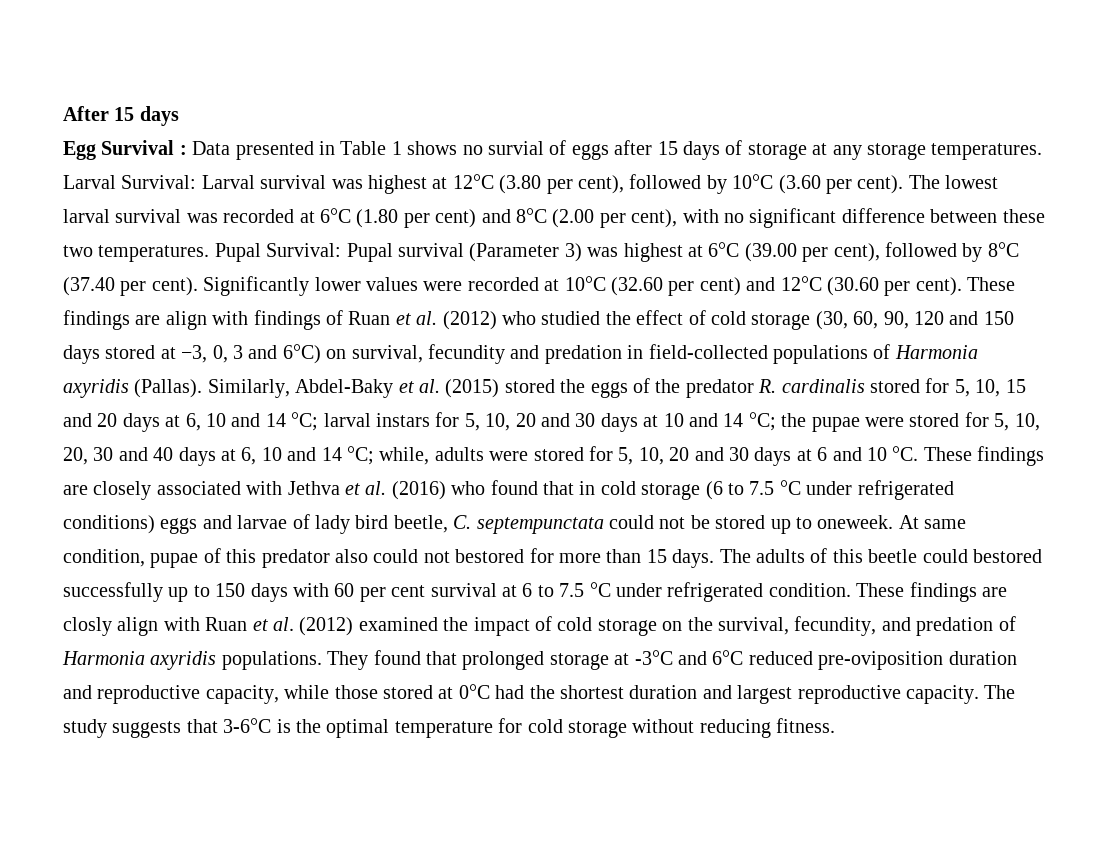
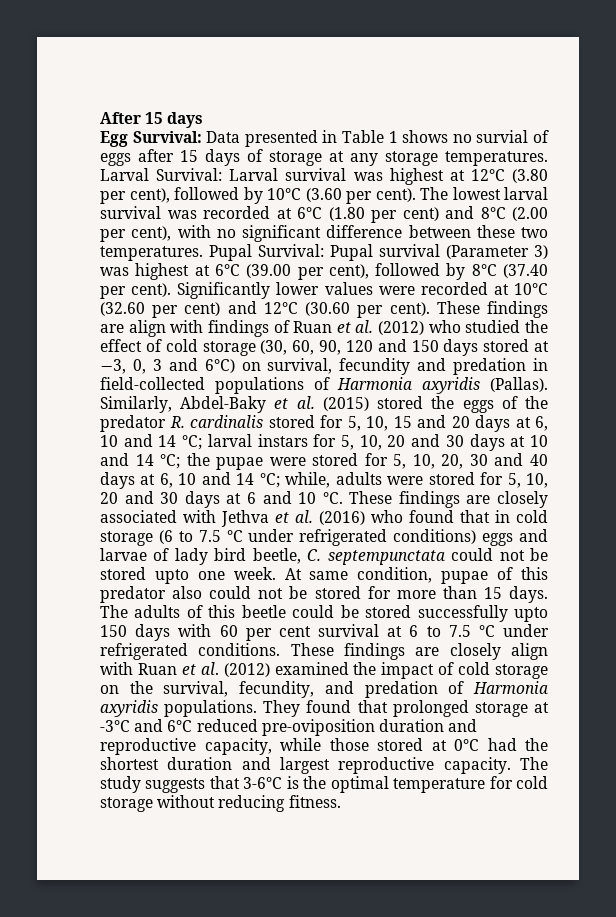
[101,140,187,155] Survival : -> [132,131,202,143] Survival:
[770,515,894,534] up to oneweek. -> [154,567,276,584] upto one week.
[455,549,525,563] bestored -> [289,586,361,599] be stored
[972,549,1042,563] [63,582,210,602] bestored successfully up to -> [340,605,548,622] be stored successfully upto
[768,582,1007,602] [63,617,112,636] condition. These findings are closly -> [198,643,501,660] conditions. These findings are closely

